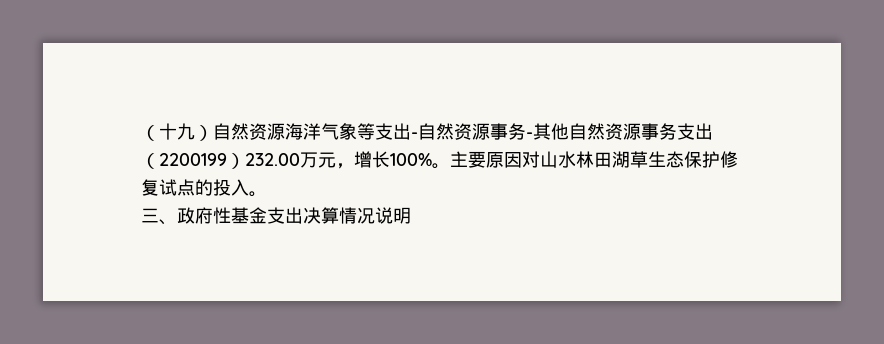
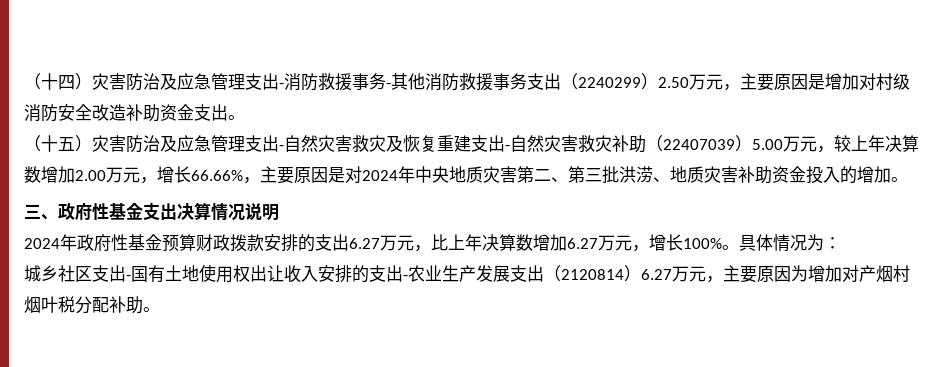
[141,123,713,141] [141,151,738,169] [141,179,249,196] （十九）自然资源海洋气象等支出-自然资源事务-其他自然资源事务支出（2200199）232.00万元，增长100%。主要原因对山水林田湖草生态保护修复试点的投入 -> [24,73,910,91] [24,104,245,122] [24,135,919,153] [24,166,891,184] （十四）灾害防治及应急管理支出-消防救援事务-其他消防救援事务支出（2240299）2.50万元，主要原因是增加对村级消防安全改造补助资金支出。 // （十五）灾害防治及应急管理支出-自然灾害救灾及恢复重建支出-自然灾害救灾补助（22407039）5.00万元，较上年决算数增加2.00万元，增长66.66%，主要原因是对2024年中央地质灾害第二、第三批洪涝、地质灾害补助资金投入的增加
(411, 215) none -> [24,234,841,252] [24,264,910,283] [24,296,160,314] // 2024年政府性基金预算财政拨款安排的支出6.27万元，比上年决算数增加6.27万元，增长100%。具体情况为： // 城乡社区支出-国有土地使用权出让收入安排的支出-农业生产发展支出（2120814）6.27万元，主要原因为增加对产烟村烟叶税分配补助。

